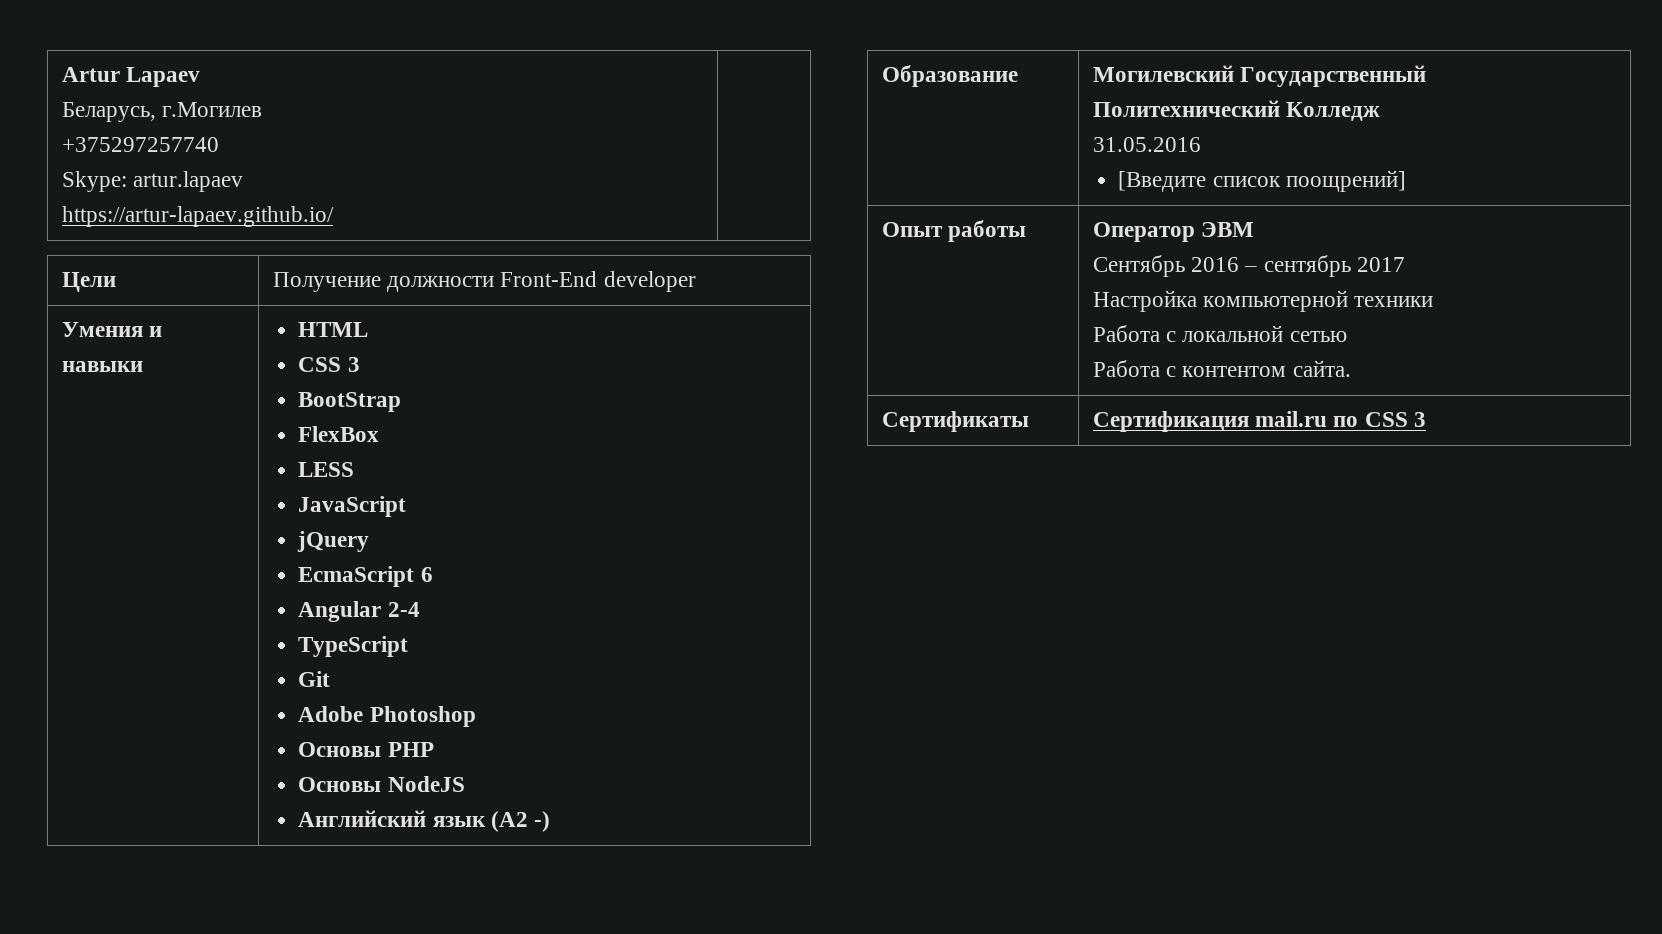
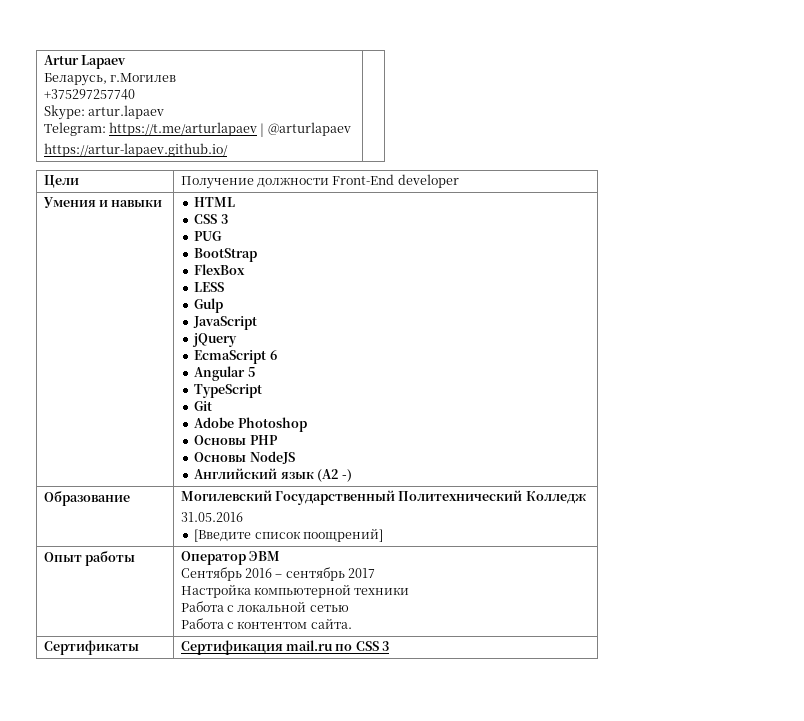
(244, 181) none -> [43,122,351,137] // Telegram: https://t.me/arturlapaev | @arturlapaev
(360, 364) none -> [194,231,223,241] // PUG
(355, 469) none -> [194,298,224,313] // Gulp
[387,602,420,617] 2-4 -> [247,367,255,377] 5

